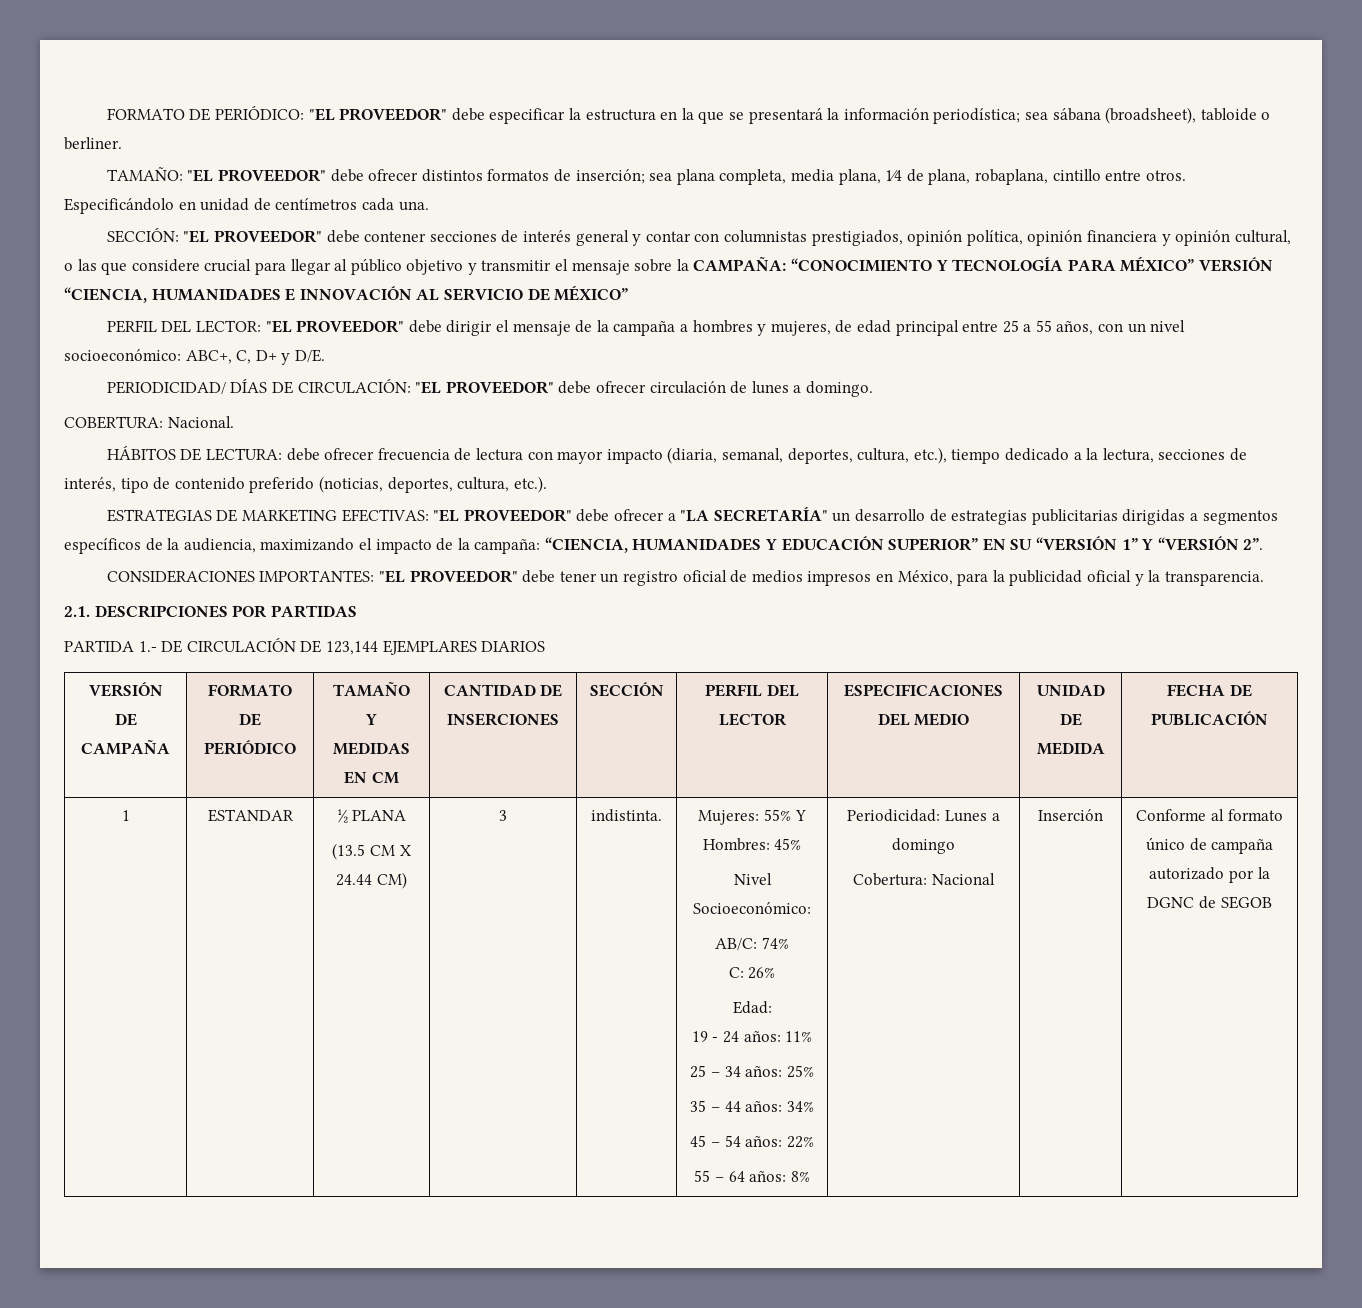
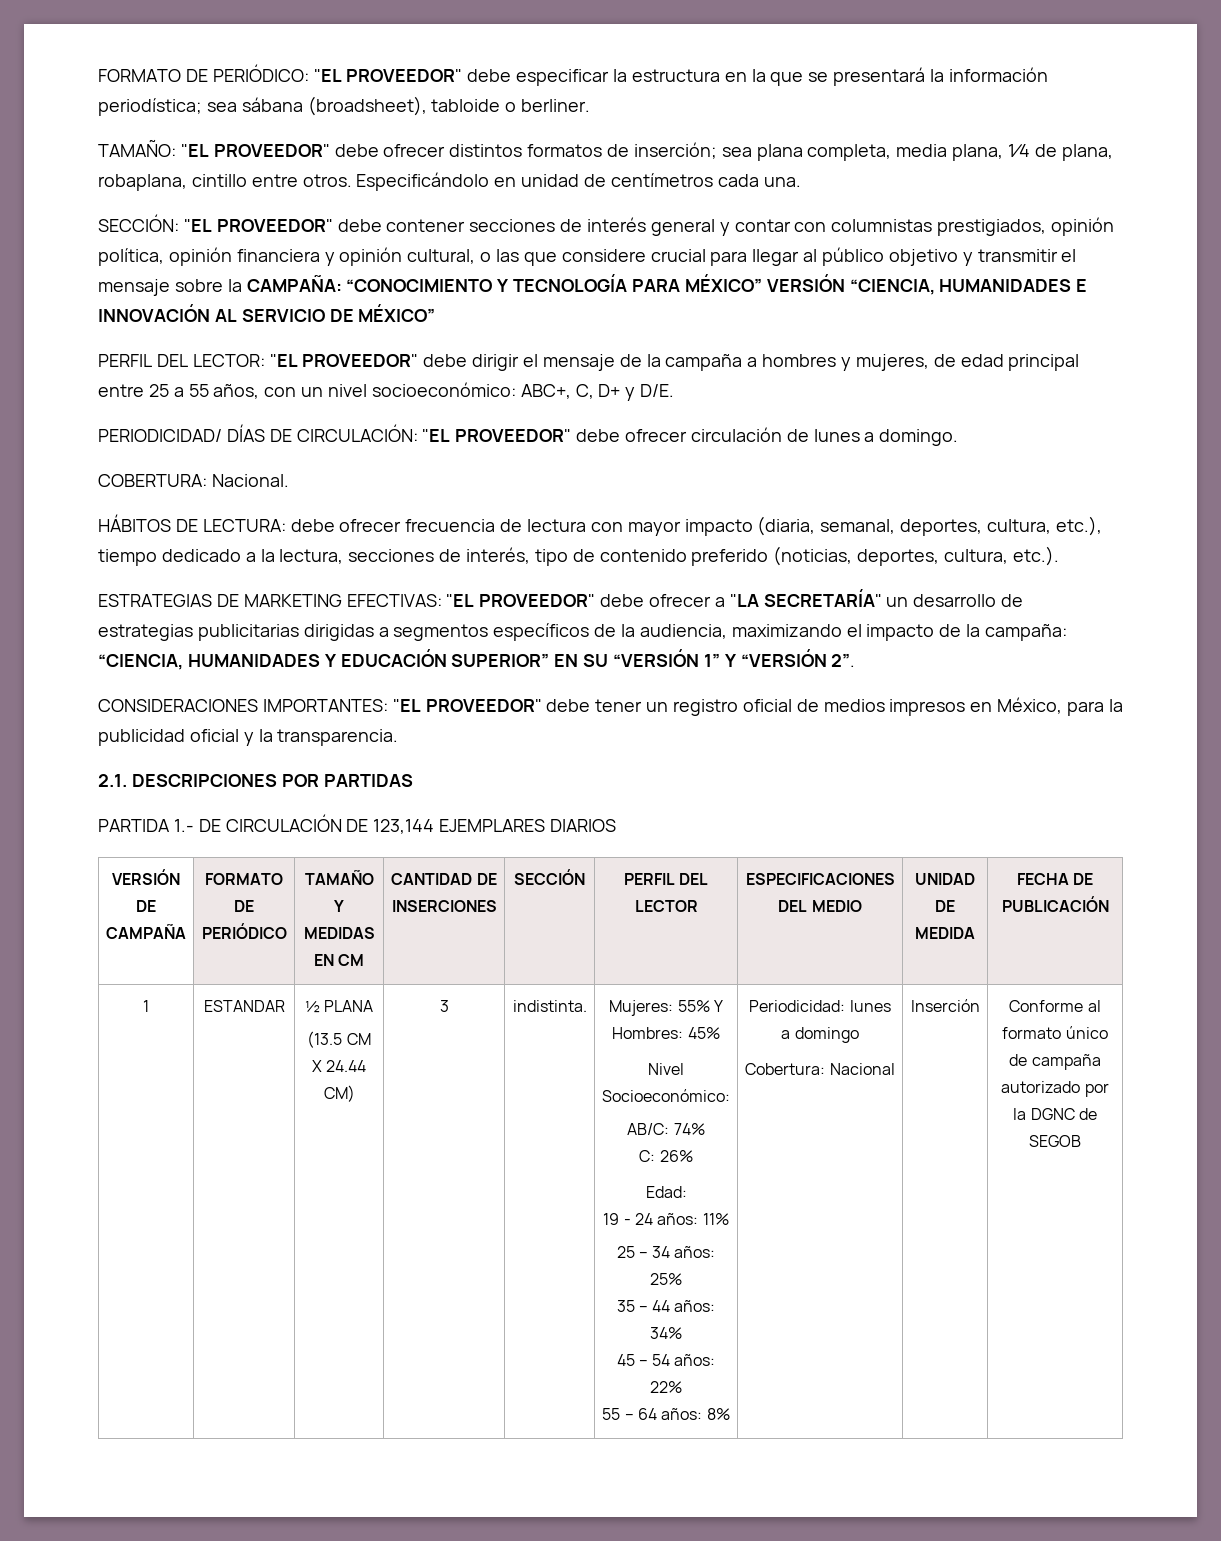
[945,810,987,822] Lunes -> [849,1000,891,1012] lunes

